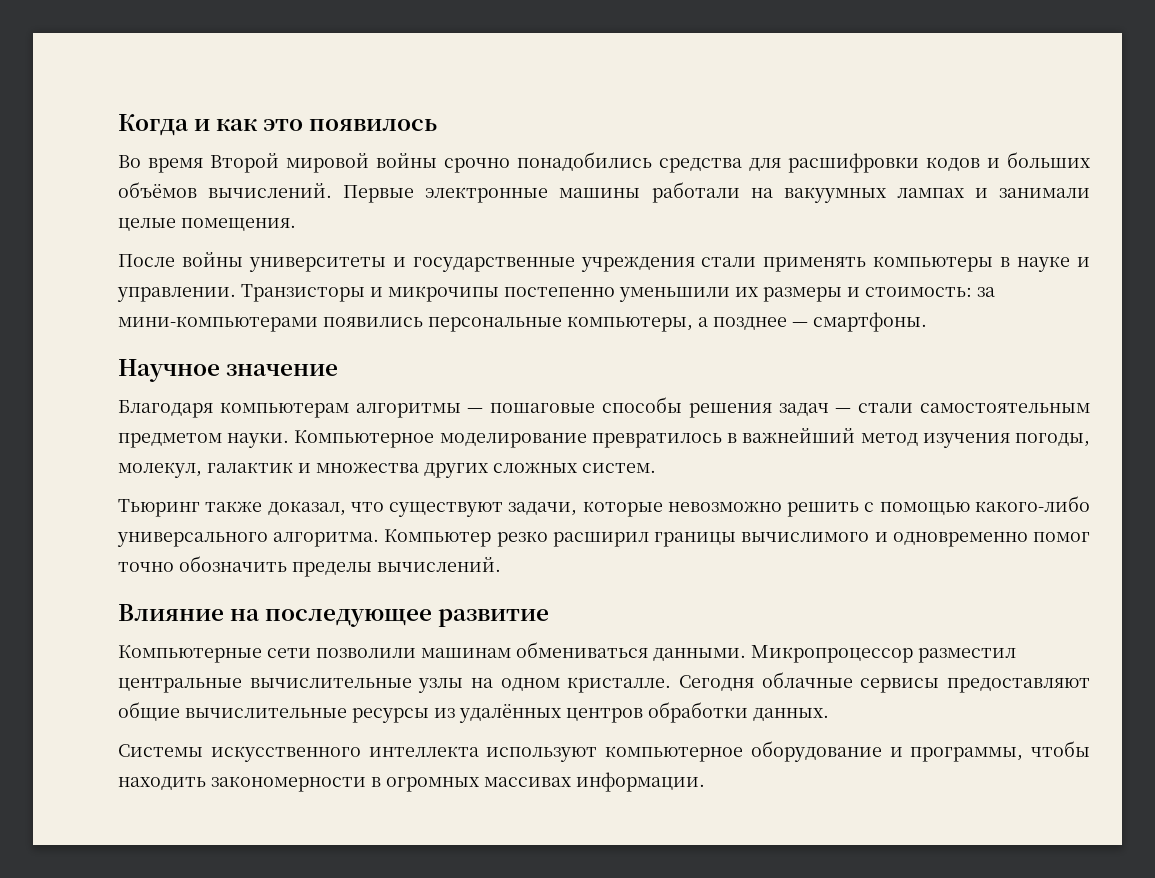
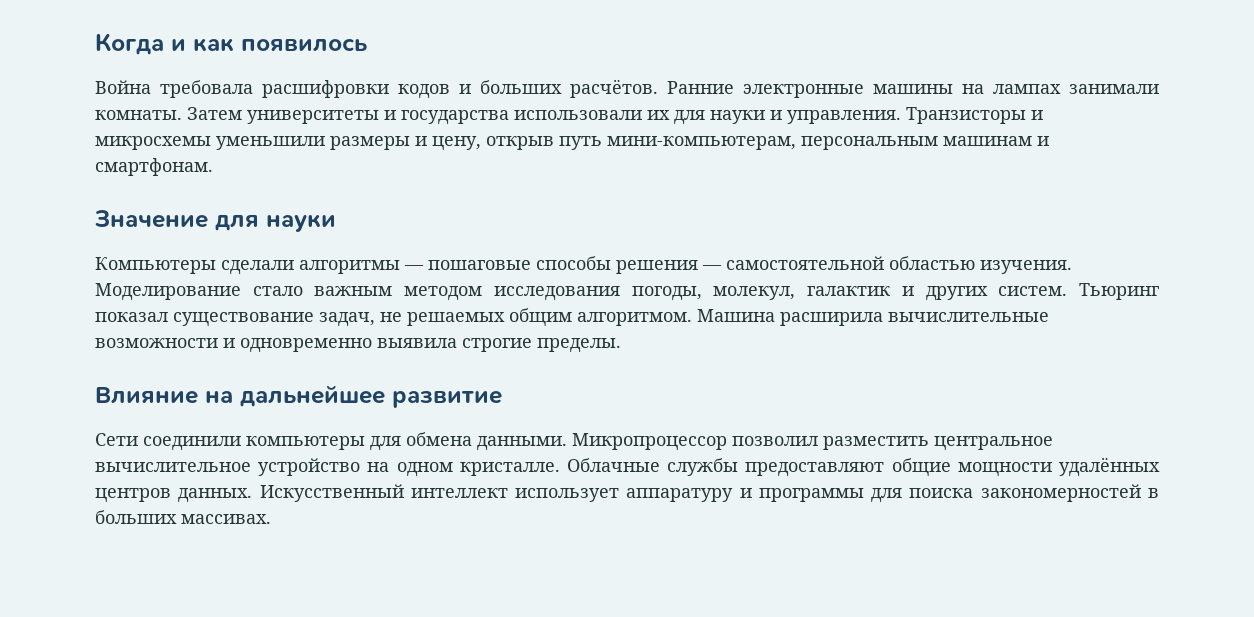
[263,119,304,131] это -> (234, 45) none
[118,152,1090,173] [118,182,1091,203] [118,218,296,231] [118,252,1090,272] [117,284,995,302] [118,312,927,332] [118,359,339,382] [118,400,349,418] Во время Второй мировой войны срочно понадобились средства для расшифровки кодов и больших объёмов вычислений. Первые электронные машины работали на вакуумных лампах и занимали целые помещения. // После войны университеты и государственные учреждения стали применять компьютеры в науке и управлении. Транзисторы и микрочипы постепенно уменьшили их размеры и стоимость: за мини-компьютерами появились персональные компьютеры, а позднее — смартфоны. // Научное значение // Благодаря компьютерам -> [95,79,1159,99] [95,107,1043,125] [95,136,1049,151] [95,158,213,176] [94,210,336,232] [95,257,294,275] Война требовала расшифровки кодов и больших расчётов. Ранние электронные машины на лампах занимали комнаты. Затем университеты и государства использовали их для науки и управления. Транзисторы и микросхемы уменьшили размеры и цену, открыв путь мини-компьютерам, персональным машинам и смартфонам. // Значение для науки // Компьютеры сделали
[778,403,1090,416] [118,428,1090,448] [118,462,656,478] [118,496,1090,517] [117,529,1090,547] [118,556,501,577] задач — стали самостоятельным предметом науки. Компьютерное моделирование превратилось в важнейший метод изучения погоды, молекул, галактик и множества других сложных систем. // Тьюринг также доказал, что существуют задачи, которые невозможно решить с помощью какого-либо универсального алгоритма. Компьютер резко расширил границы вычислимого и одновременно помог точно обозначить пределы вычислений. -> [702,256,1072,274] [95,283,1160,301] [95,308,1049,327] [95,338,621,353] — самостоятельной областью изучения. Моделирование стало важным методом исследования погоды, молекул, галактик и других систем. Тьюринг показал существование задач, не решаемых общим алгоритмом. Машина расширила вычислительные возможности и одновременно выявила строгие пределы.
[265,609,433,627] последующее -> [240,385,385,407] дальнейшее
[118,642,1016,663] [118,672,1090,693] [118,702,455,723] Компьютерные сети позволили машинам обмениваться данными. Микропроцессор разместил центральные вычислительные узлы на одном кристалле. Сегодня облачные сервисы предоставляют общие вычислительные ресурсы из -> [95,432,1053,451] [95,458,1052,477] Сети соединили компьютеры для обмена данными. Микропроцессор позволил разместить центральное вычислительное устройство на одном кристалле. Облачные службы предоставляют общие мощности
[648,702,748,723] обработки -> (171, 495) none
[118,741,1090,762] [118,772,705,792] // Системы искусственного интеллекта используют компьютерное оборудование и программы, чтобы находить закономерности в огромных массивах информации. -> [259,484,1159,503] [95,510,271,524] Искусственный интеллект использует аппаратуру и программы для поиска закономерностей в больших массивах.

